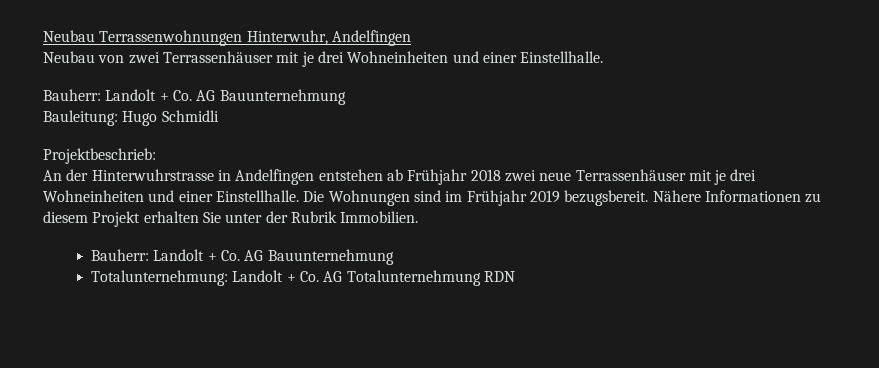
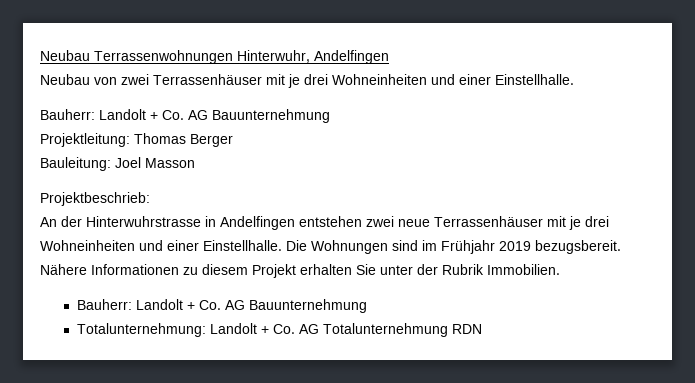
(346, 97) none -> [40,133,233,147] // Projektleitung: Thomas Berger
[122,110,219,126] Hugo Schmidli -> [115,157,195,168] Joel Masson
[386,169,501,185] ab Frühjahr 2018 -> (362, 221) none

